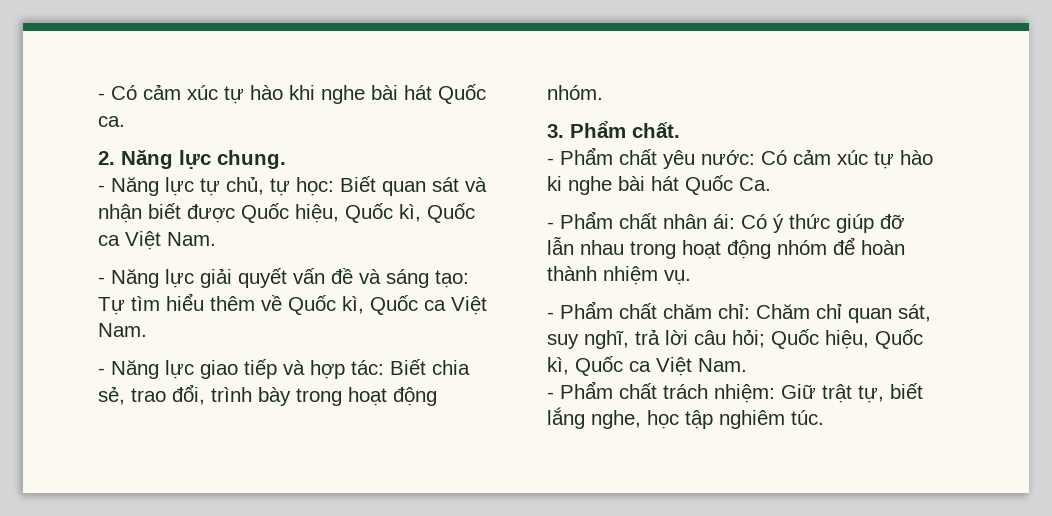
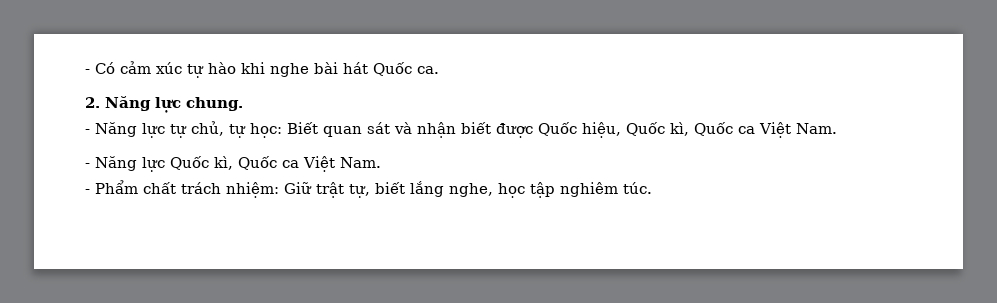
[200,268,469,288] [98,293,487,315] [98,323,147,337] [98,359,470,379] [98,384,437,406] [547,85,603,100] [547,121,680,138] [547,147,933,169] [547,175,771,195] [547,211,904,233] [547,237,905,259] [547,266,691,285] [547,301,931,323] [547,329,869,349] giải quyết vấn đề và sáng tạo: Tự tìm hiểu thêm về Quốc kì, Quốc ca Việt Nam. // - Năng lực giao tiếp và hợp tác: Biết chia sẻ, trao đổi, trình bày trong hoạt động nhóm. // 3. Phẩm chất. // - Phẩm chất yêu nước: Có cảm xúc tự hào ki nghe bài hát Quốc Ca. // - Phẩm chất nhân ái: Có ý thức giúp đỡ lẫn nhau trong hoạt động nhóm để hoàn thành nhiệm vụ. // - Phẩm chất chăm chỉ: Chăm chỉ quan sát, suy nghĩ, trả lời câu hỏi; Quốc hiệu, -> (165, 164) none

